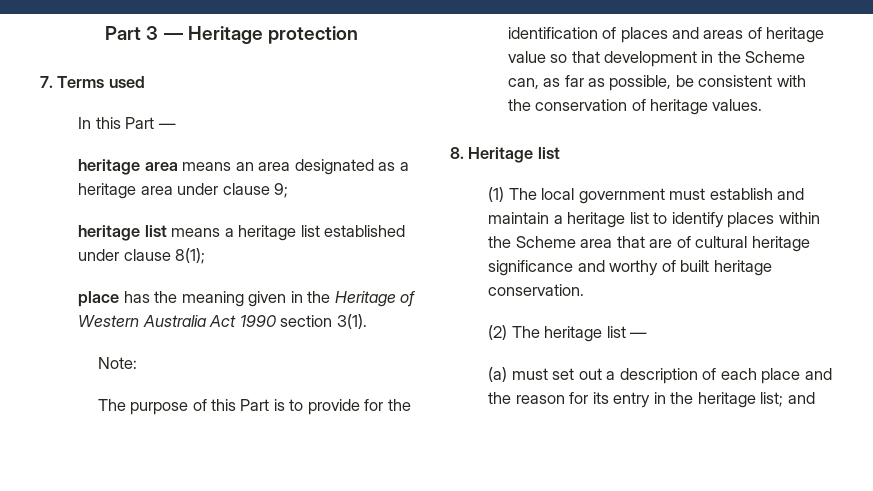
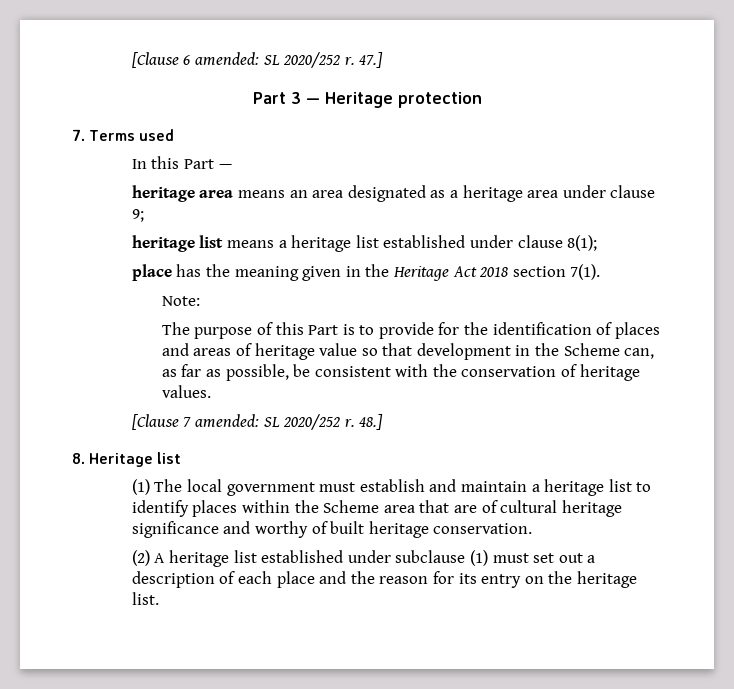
(105, 33) none -> [131,52,384,68] [Clause 6 amended: SL 2020/252 r. 47.] //
[400,291,416,307] [78,314,367,329] of Western Australia Act 1990 section 3(1). -> [452,264,601,280] Act 2018 section 7(1).
(763, 105) none -> [131,414,384,430] // [Clause 7 amended: SL 2020/252 r. 48.]
[511,326,648,342] [488,367,508,382] The heritage list — // (a) -> [154,550,488,567] A heritage list established under subclause (1)
[653,392,666,404] in -> [524,576,544,584] on
[760,392,815,407] list; and -> [131,592,159,605] list.

